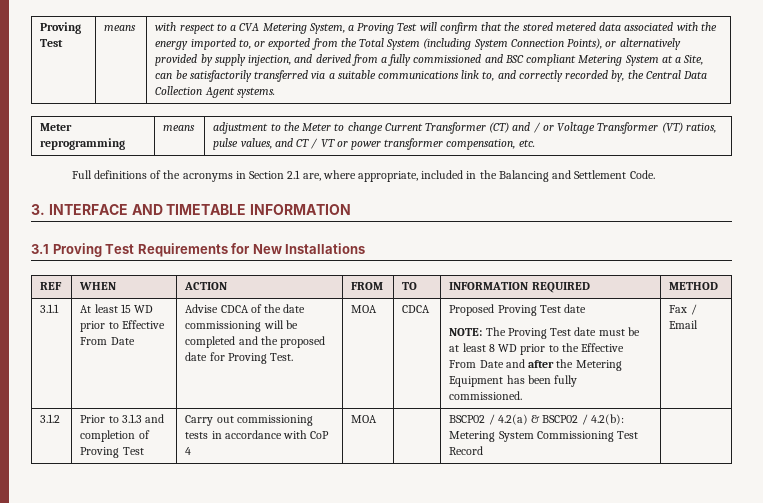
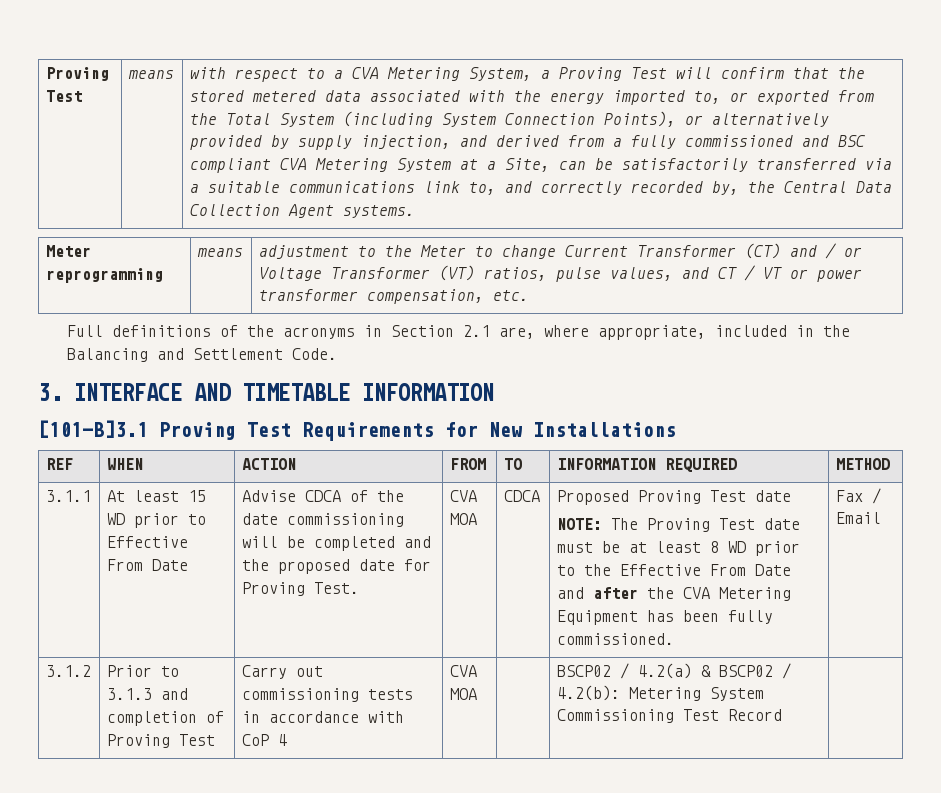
(577, 60) none -> [279,158,307,170] CVA
[31,244,49,254] 3.1 -> [38,420,148,438] [101-B]3.1
(294, 357) none -> [449,490,477,502] CVA
(574, 363) none -> [682,587,710,599] CVA
(192, 451) none -> [449,665,477,677] CVA

